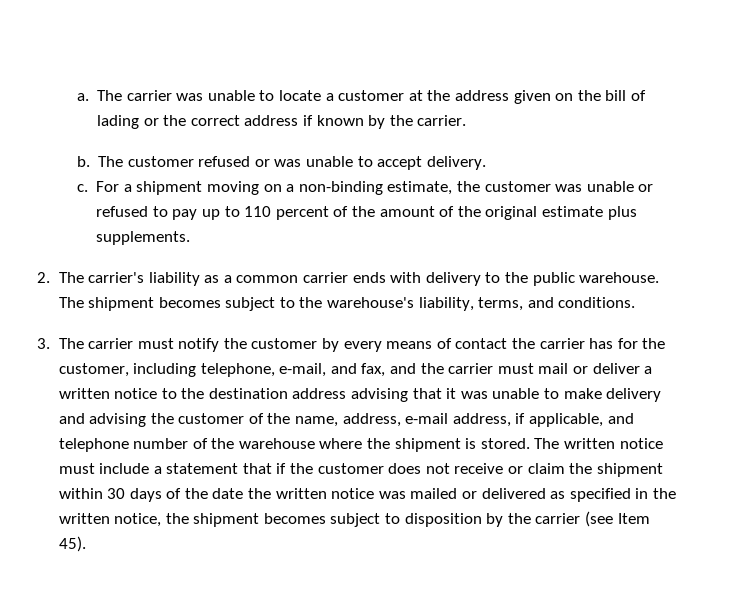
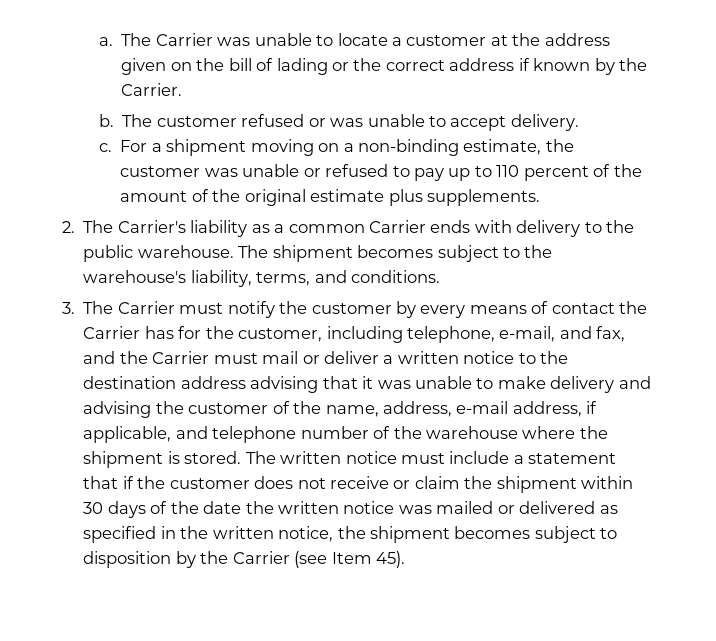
[126,90,172,101] carrier -> [155,33,213,46] Carrier
[417,115,467,126] carrier. -> [121,83,183,96] Carrier.
[88,272,145,283] carrier's -> [117,220,186,233] Carrier's
[303,272,349,283] carrier -> [368,220,426,233] Carrier
[88,338,134,349] carrier -> [117,301,175,314] Carrier
[539,338,585,349] carrier -> [83,326,141,339] Carrier
[448,363,494,374] carrier -> [152,351,210,364] Carrier
[535,513,581,524] carrier -> [232,551,290,564] Carrier

